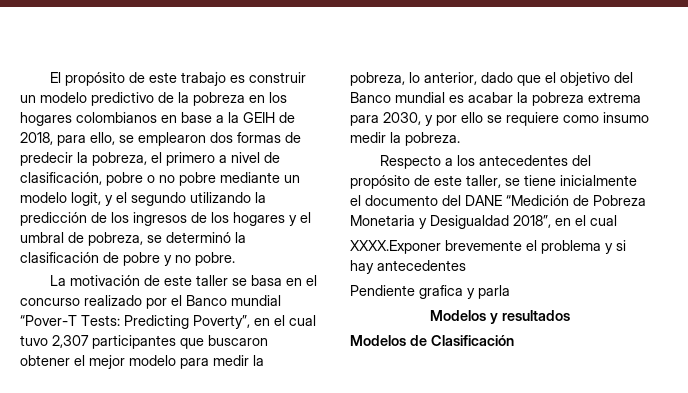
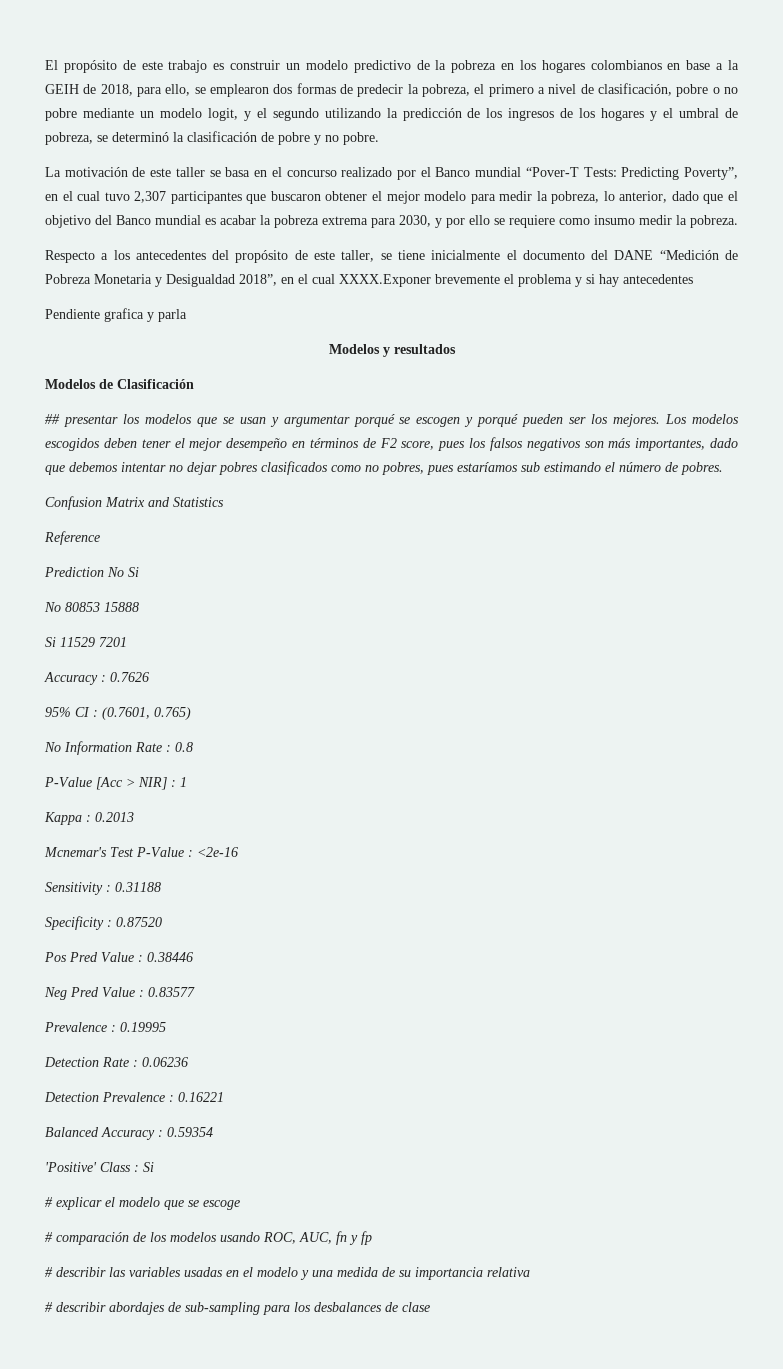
(617, 220) // -> (335, 279) none
(514, 340) none -> [45,414,739,427] [45,437,738,451] [45,461,723,475] [45,496,224,510] [44,531,100,545] [44,567,139,577] [44,602,139,612] [45,637,127,647] [44,672,149,685] [45,707,191,720] [44,741,193,755] [44,777,187,790] [44,812,134,825] [44,847,238,857] [45,882,161,895] [45,916,162,930] [44,952,193,962] [44,987,195,1000] [44,1022,166,1032] [44,1057,188,1067] [44,1092,224,1102] [45,1127,213,1140] [45,1162,154,1172] [45,1197,240,1210] [45,1231,372,1245] [45,1267,530,1280] [45,1302,430,1315] // ## presentar los modelos que se usan y argumentar porqué se escogen y porqué pueden ser los mejores. Los modelos escogidos deben tener el mejor desempeño en términos de F2 score, pues los falsos negativos son más importantes, dado que debemos intentar no dejar pobres clasificados como no pobres, pues estaríamos sub estimando el número de pobres. // Confusion Matrix and Statistics // Reference // Prediction No Si // No 80853 15888 // Si 11529 7201 // Accuracy : 0.7626 // 95% CI : (0.7601, 0.765) // No Information Rate : 0.8 // P-Value [Acc > NIR] : 1 // Kappa : 0.2013 // Mcnemar's Test P-Value : <2e-16 // Sensitivity : 0.31188 // Specificity : 0.87520 // Pos Pred Value : 0.38446 // Neg Pred Value : 0.83577 // Prevalence : 0.19995 // Detection Rate : 0.06236 // Detection Prevalence : 0.16221 // Balanced Accuracy : 0.59354 // 'Positive' Class : Si // # explicar el modelo que se escoge // # comparación de los modelos usando ROC, AUC, fn y fp // # describir las variables usadas en el modelo y una medida de su importancia relativa // # describir abordajes de sub-sampling para los desbalances de clase

